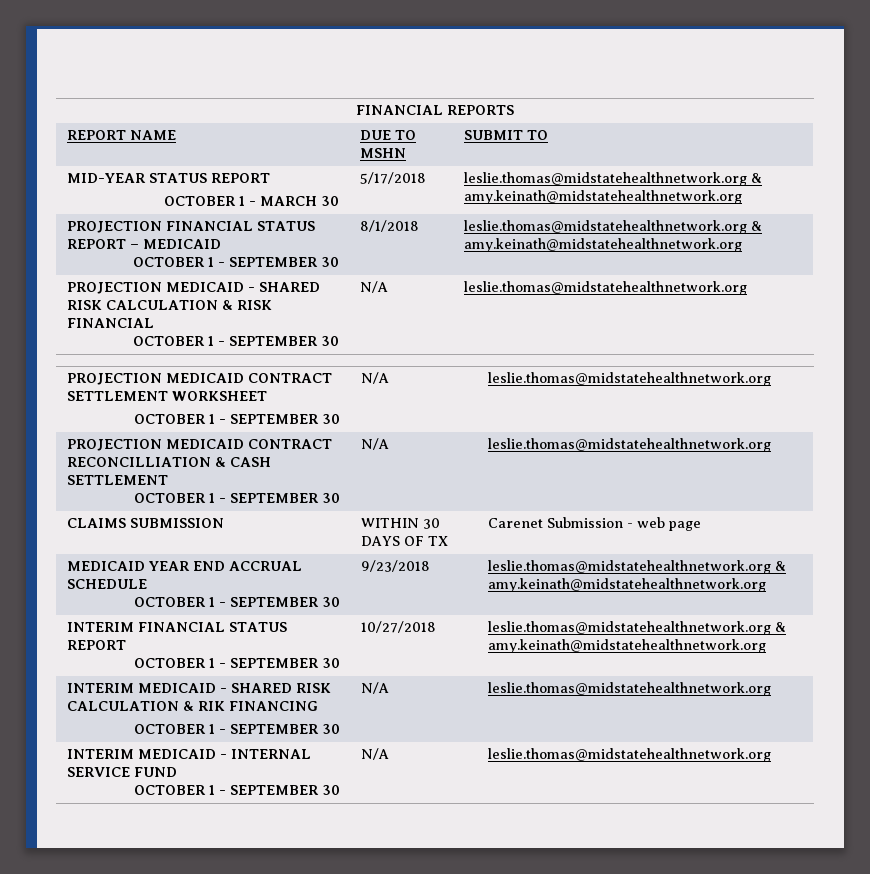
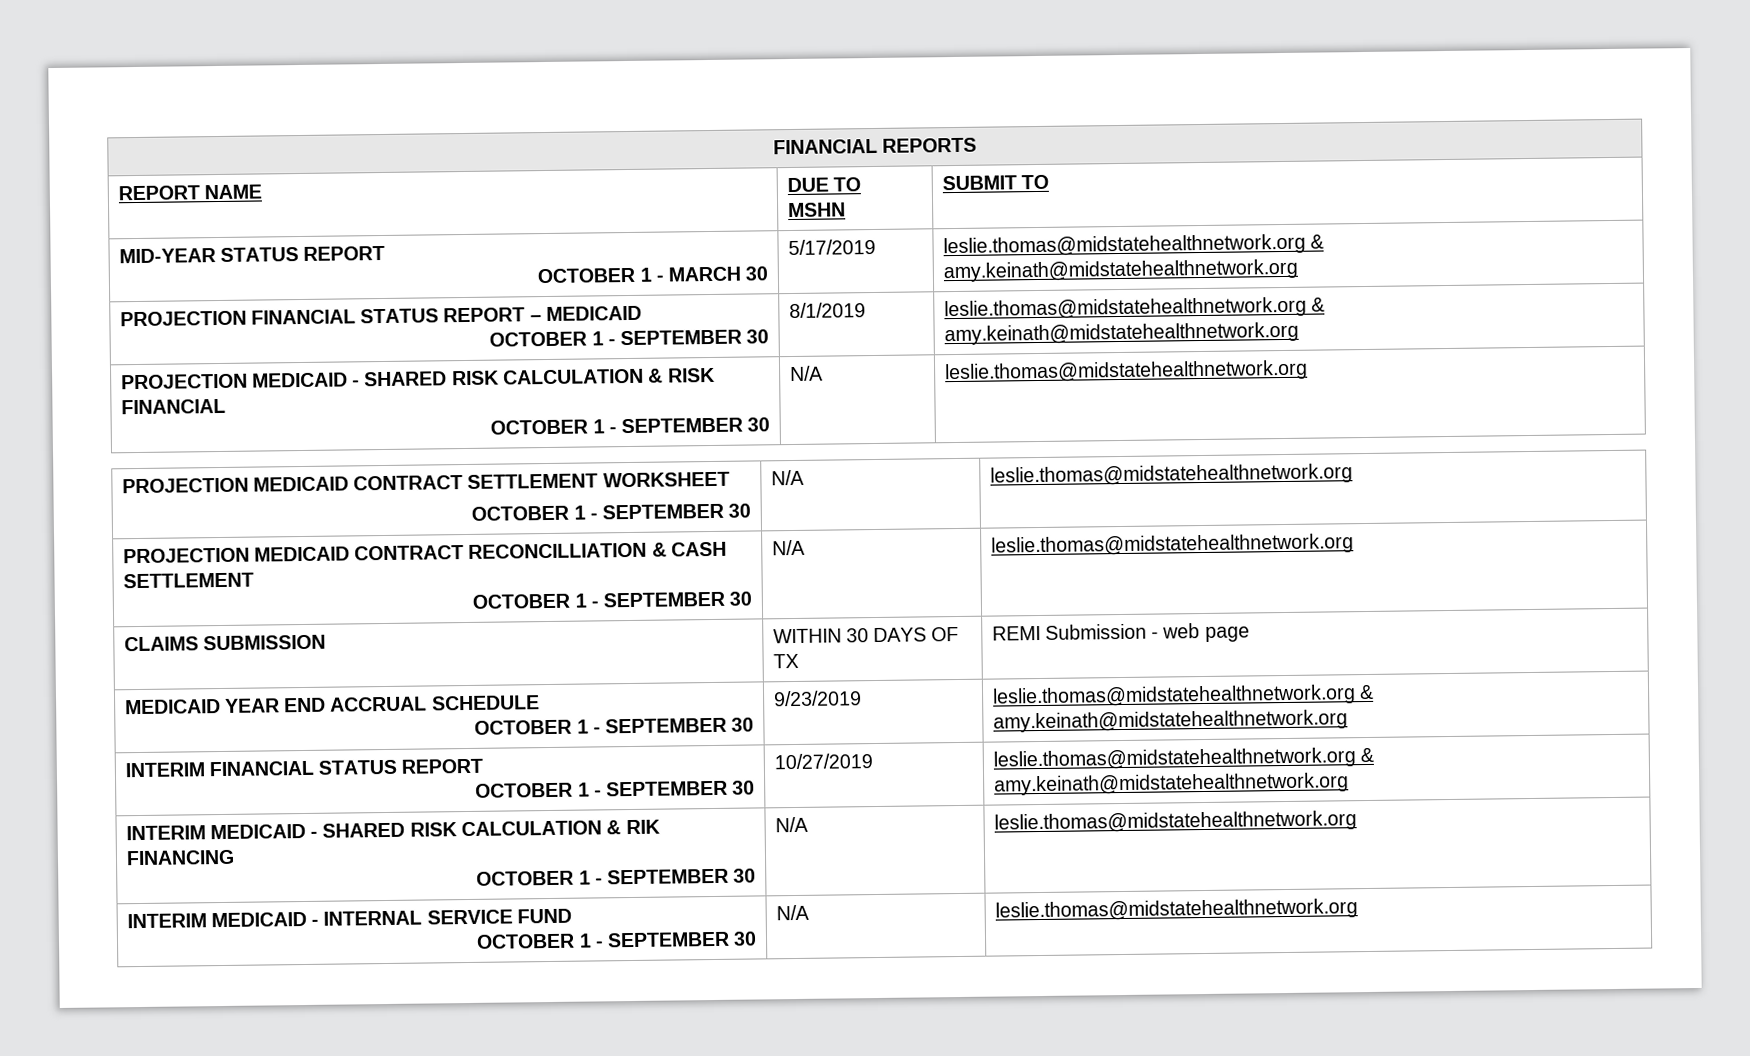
[360,172,427,184] 5/17/2018 -> [787,238,876,256] 5/17/2019
[360,220,420,232] 8/1/2018 -> [788,302,866,319] 8/1/2019
[488,518,544,528] Carenet -> [991,625,1041,641] REMI
[361,560,431,572] 9/23/2018 -> [772,690,862,707] 9/23/2019
[361,621,437,633] 10/27/2018 -> [773,753,873,770] 10/27/2019

